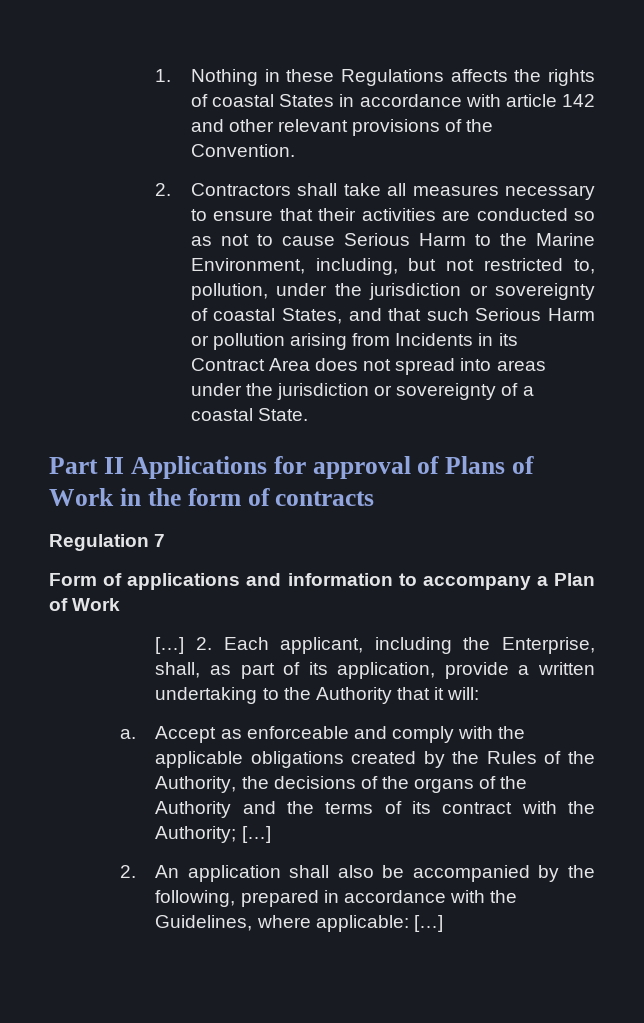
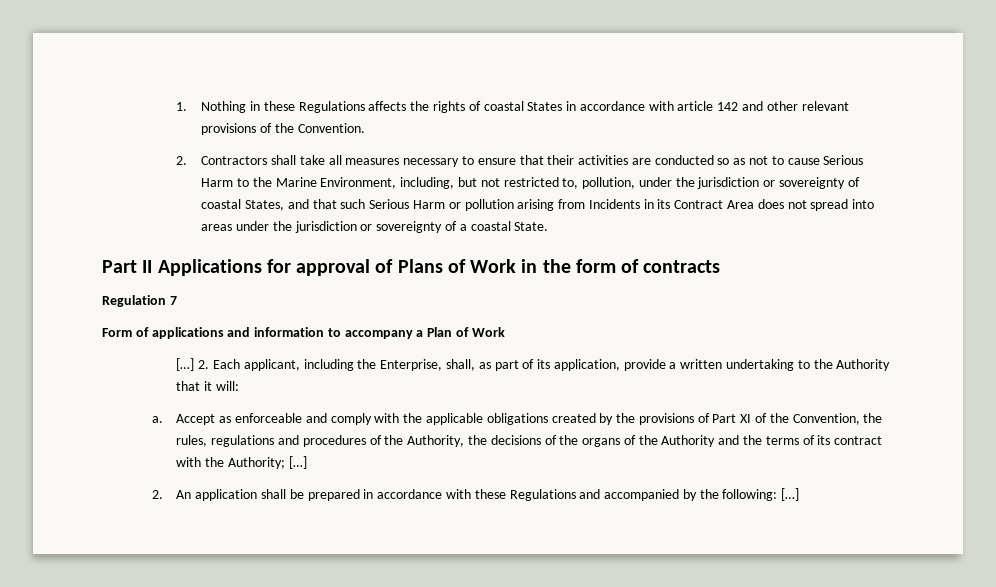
[486,751,537,764] Rules -> [638,413,883,425] [176,435,366,447] provisions of Part XI of the Convention, the rules, regulations and procedures
[337,865,595,882] [155,890,518,907] [155,915,409,932] also be accompanied by the following, prepared in accordance with the Guidelines, where applicable: -> [289,489,778,501] be prepared in accordance with these Regulations and accompanied by the following:

